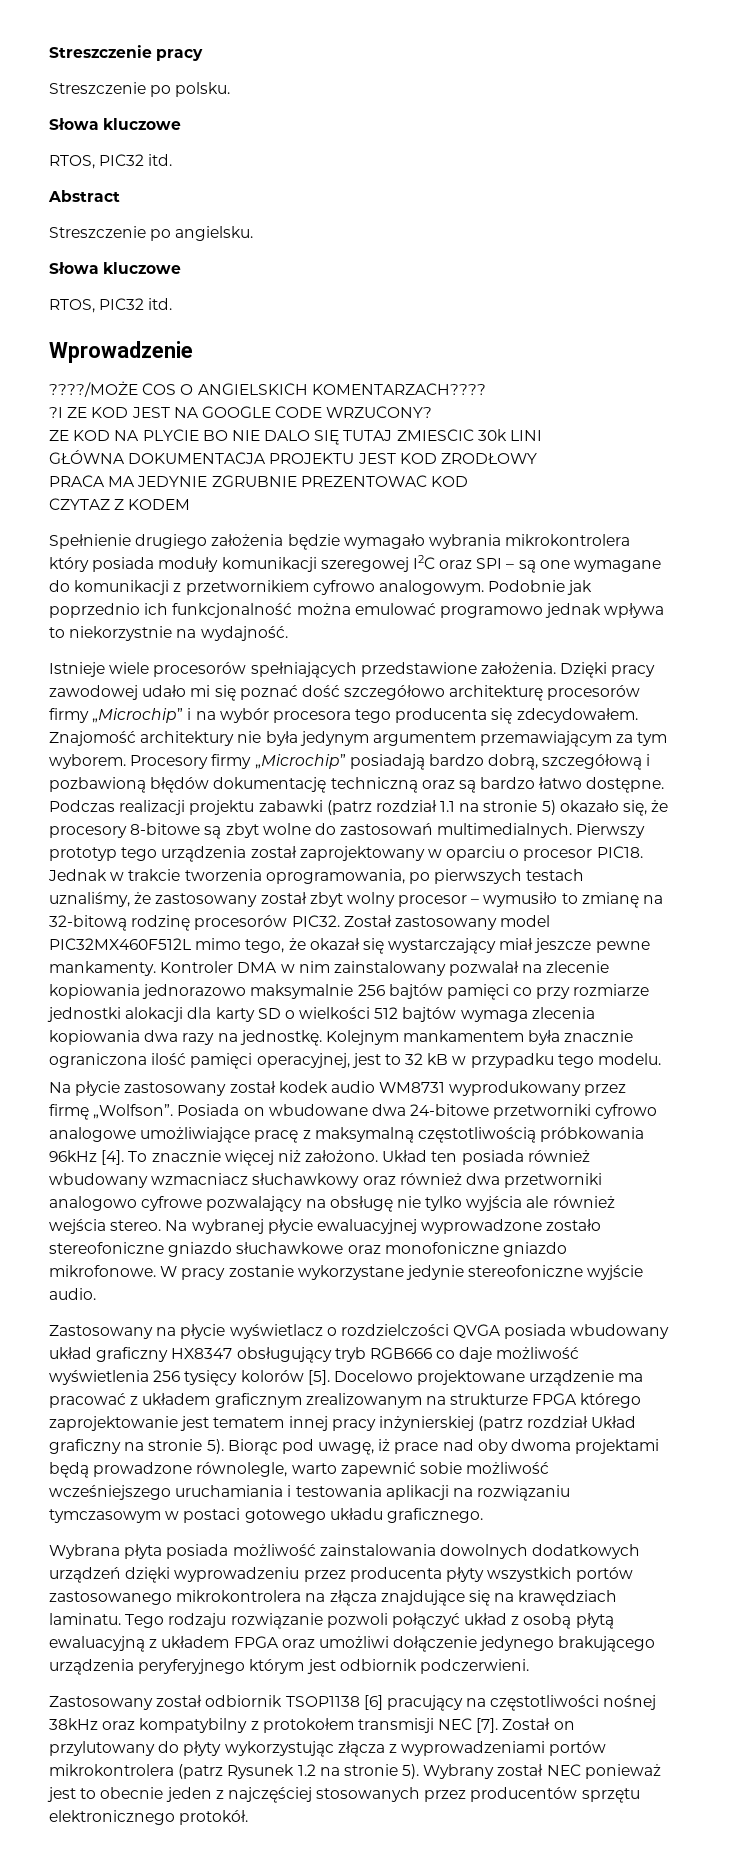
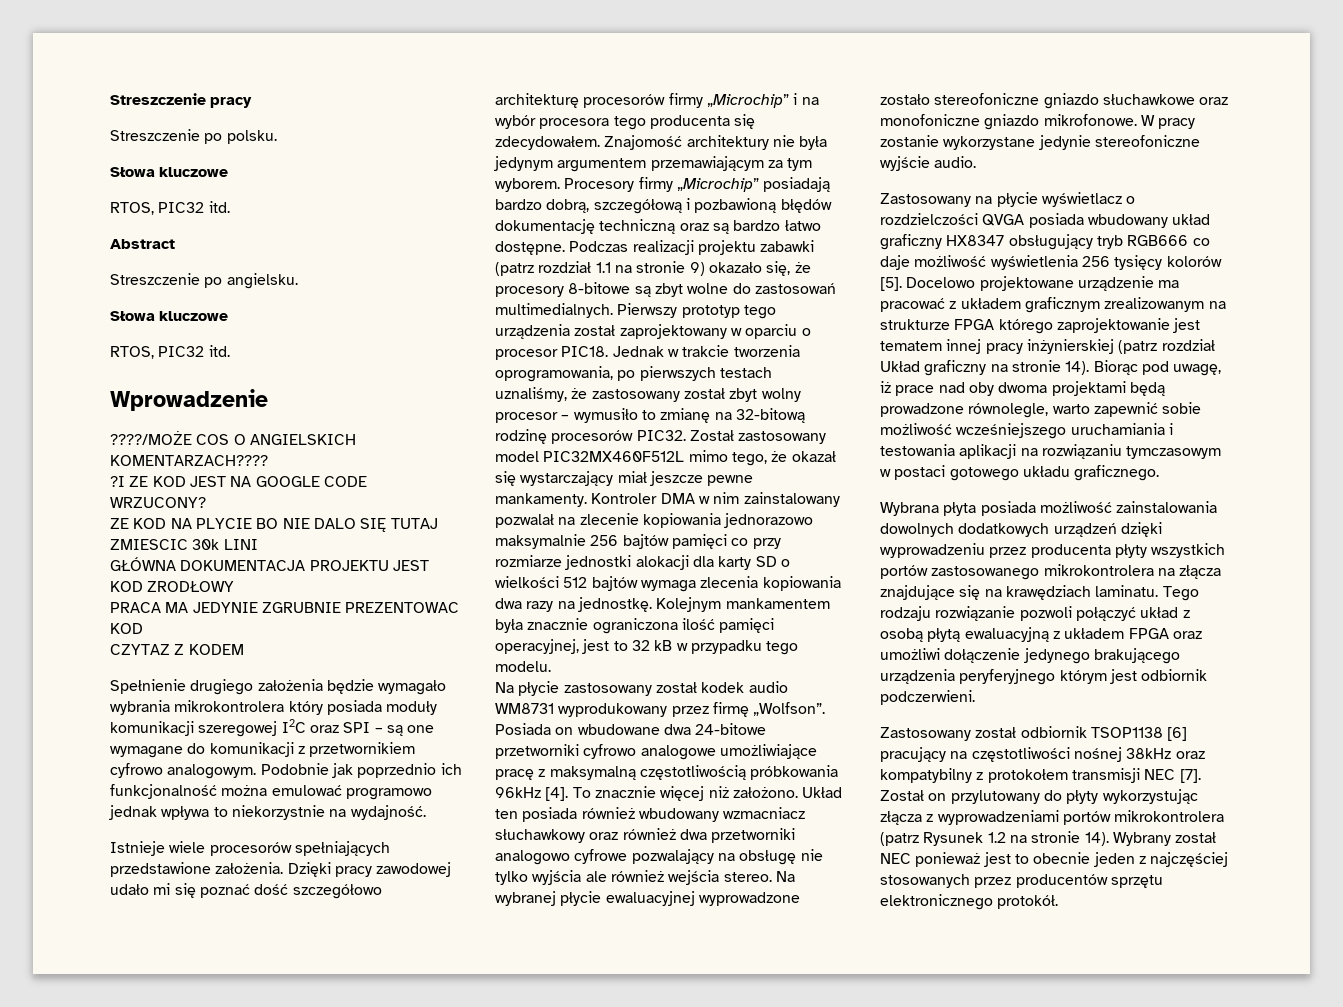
[541,800,556,815] 5) -> [689,262,705,276] 9)
[206,1439,224,1454] 5). -> [1065,361,1090,375] 14).
[402,1764,420,1779] 5). -> [1084,832,1109,846] 14).

